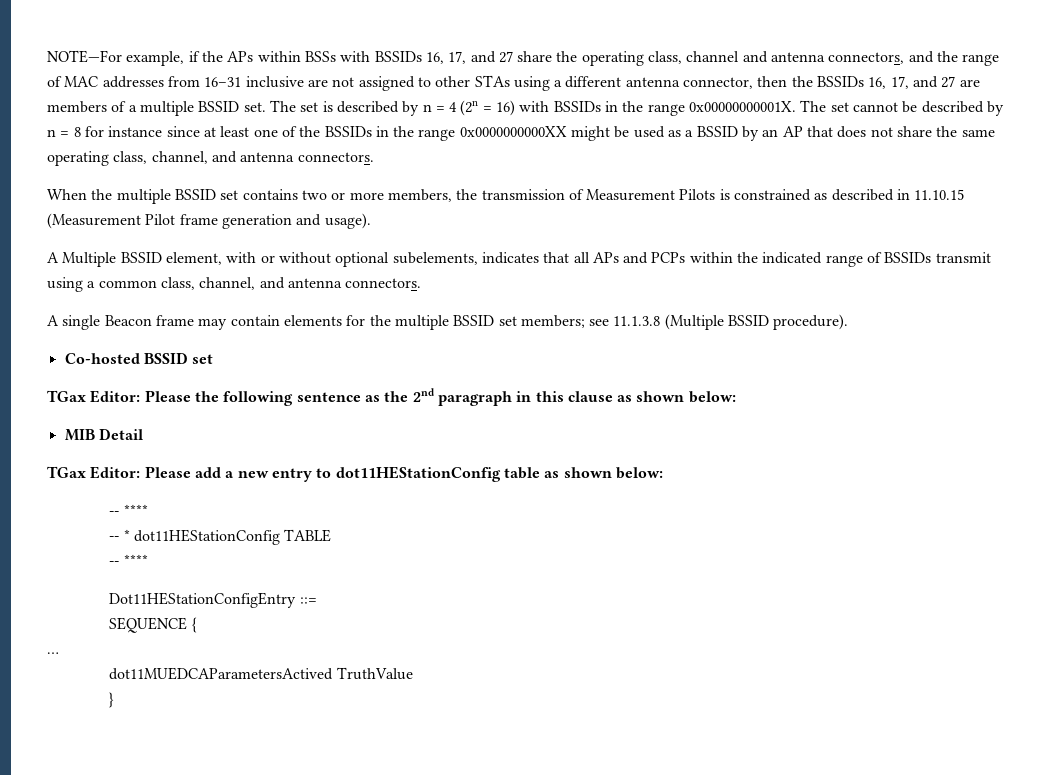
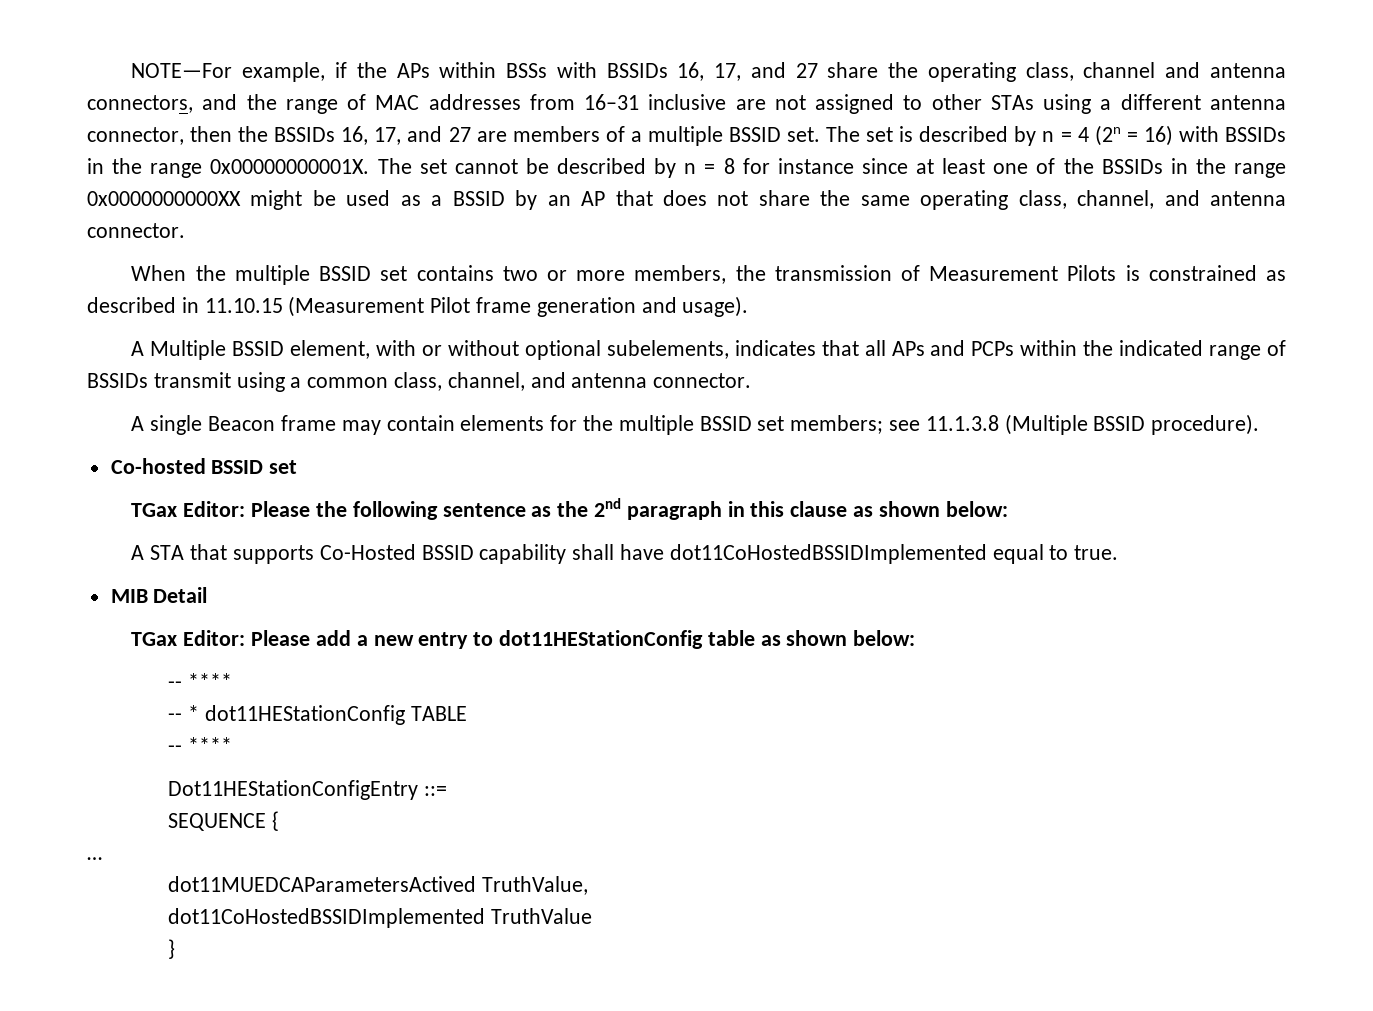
[297,152,374,162] connectors. -> [87,223,185,238] connector.
[345,278,422,288] connectors. -> [653,373,752,388] connector.
(736, 397) none -> [131,544,1119,564] // A STA that supports Co-Hosted BSSID capability shall have dot11CoHostedBSSIDImplemented equal to true.
(334, 673) none -> [482,876,589,895] [168,908,486,928] TruthValue, // dot11CoHostedBSSIDImplemented

